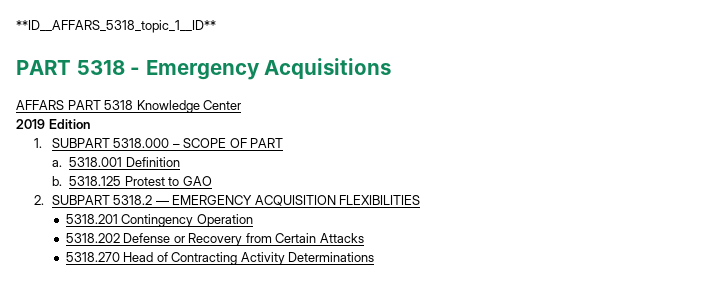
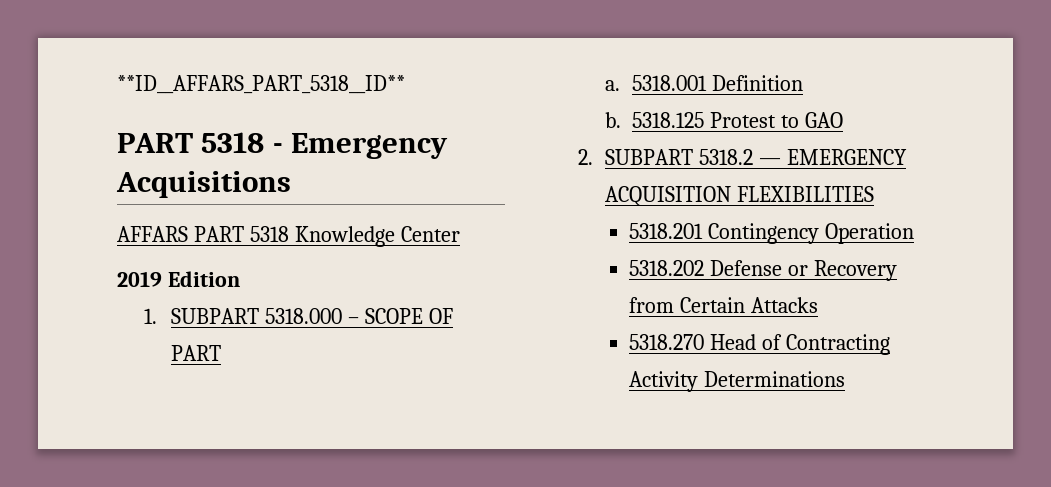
[16,20,216,33] **ID__AFFARS_5318_topic_1__ID** -> [117,75,405,94] **ID__AFFARS_PART_5318__ID**

